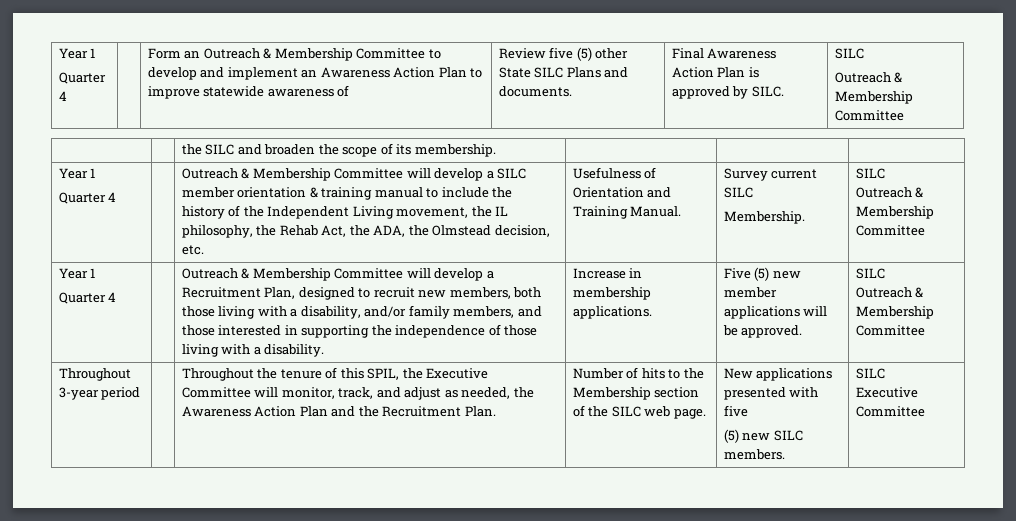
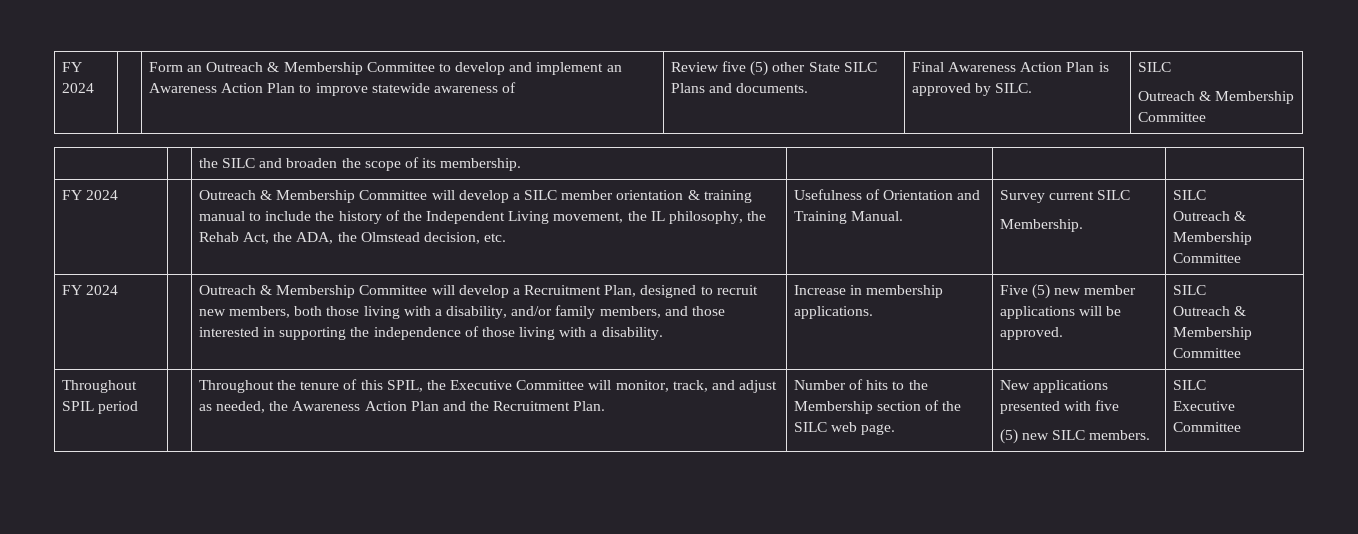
[58,48,96,59] [58,72,106,84] [58,91,67,101] Year 1 // Quarter 4 -> [61,62,82,72] [61,83,94,93] FY 2024
[58,168,96,179] [58,192,117,204] Year 1 // Quarter 4 -> [61,190,118,200] FY 2024
[58,268,96,279] [58,292,117,304] Year 1 // Quarter 4 -> [61,285,118,295] FY 2024
[58,387,99,400] 3-year -> [61,401,94,411] SPIL

